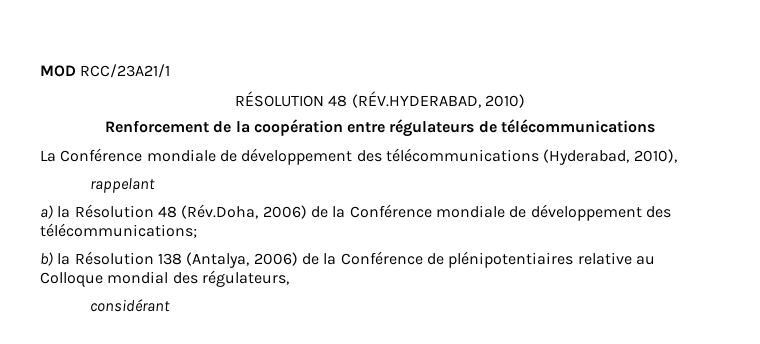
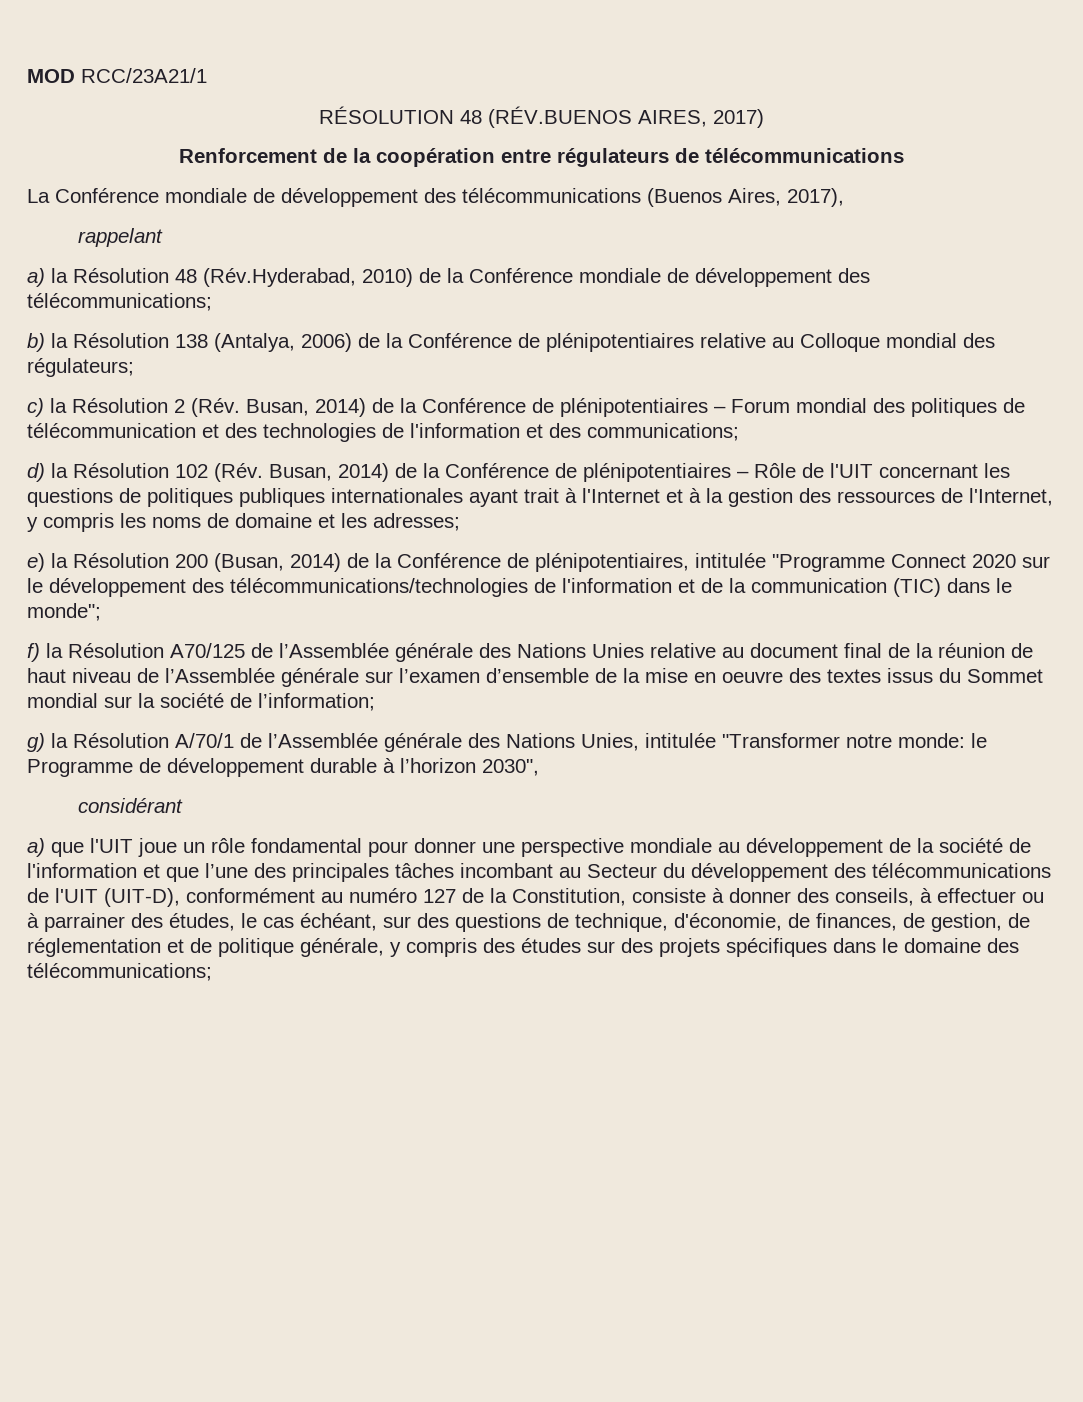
[351,91,525,108] (RÉV.HYDERABAD, 2010) -> [488,106,764,128] (RÉV.BUENOS AIRES, 2017)
[543,149,677,165] (Hyderabad, 2010), -> [647,188,844,207] (Buenos Aires, 2017),
[181,204,307,219] (Rév.Doha, 2006) -> [203,268,413,287] (Rév.Hyderabad, 2010)
[201,270,289,287] [89,299,170,312] régulateurs, // considérant -> [27,358,134,377] [27,398,1025,417] [27,423,739,442] [27,463,1010,482] [27,488,1053,507] [27,513,460,532] [27,553,1050,572] [27,578,1012,597] [27,603,101,621] [27,643,1033,662] [27,668,1043,687] [27,693,375,711] [27,733,987,752] [27,758,539,777] [78,798,184,813] [27,838,1031,857] [27,863,1051,882] [27,888,1044,907] [27,913,1030,932] [27,938,1019,957] [27,963,212,981] régulateurs; // c) la Résolution 2 (Rév. Busan, 2014) de la Conférence de plénipotentiaires – Forum mondial des politiques de télécommunication et des technologies de l'information et des communications; // d) la Résolution 102 (Rév. Busan, 2014) de la Conférence de plénipotentiaires – Rôle de l'UIT concernant les questions de politiques publiques internationales ayant trait à l'Internet et à la gestion des ressources de l'Internet, y compris les noms de domaine et les adresses; // e) la Résolution 200 (Busan, 2014) de la Conférence de plénipotentiaires, intitulée "Programme Connect 2020 sur le développement des télécommunications/technologies de l'information et de la communication (TIC) dans le monde"; // f) la Résolution A70/125 de l’Assemblée générale des Nations Unies relative au document final de la réunion de haut niveau de l’Assemblée générale sur l’examen d’ensemble de la mise en oeuvre des textes issus du Sommet mondial sur la société de l’information; // g) la Résolution A/70/1 de l’Assemblée générale des Nations Unies, intitulée "Transformer notre monde: le Programme de développement durable à l’horizon 2030", // considérant // a) que l'UIT joue un rôle fondamental pour donner une perspective mondiale au développement de la société de l'information et que l’une des principales tâches incombant au Secteur du développement des télécommunications de l'UIT (UIT-D), conformément au numéro 127 de la Constitution, consiste à donner des conseils, à effectuer ou à parrainer des études, le cas échéant, sur des questions de technique, d'économie, de finances, de gestion, de réglementation et de politique générale, y compris des études sur des projets spécifiques dans le domaine des télécommunications;

